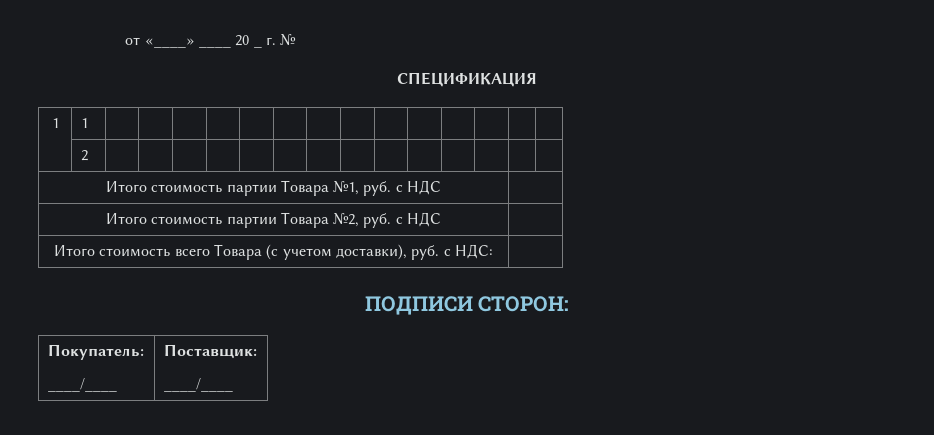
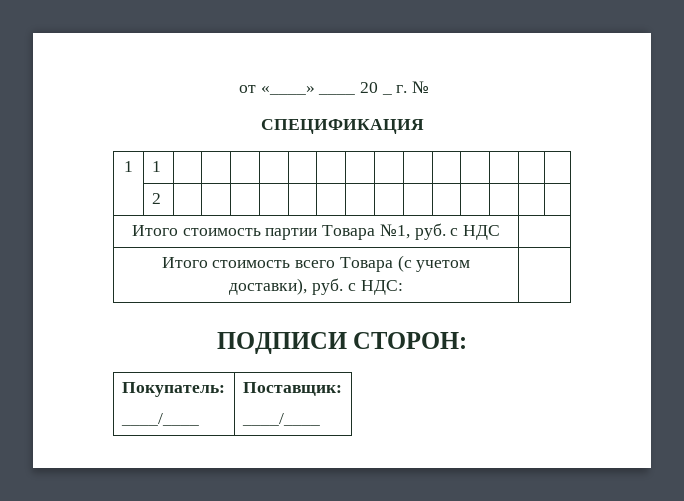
[105,212,442,228] // Итого стоимость партии Товара №2, руб. с НДС | -> (501, 232) none

